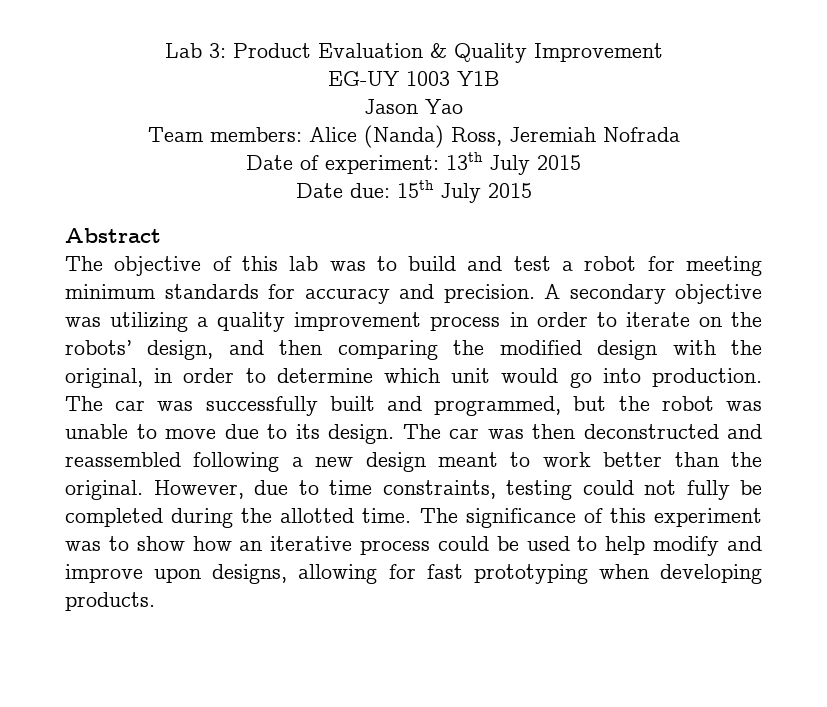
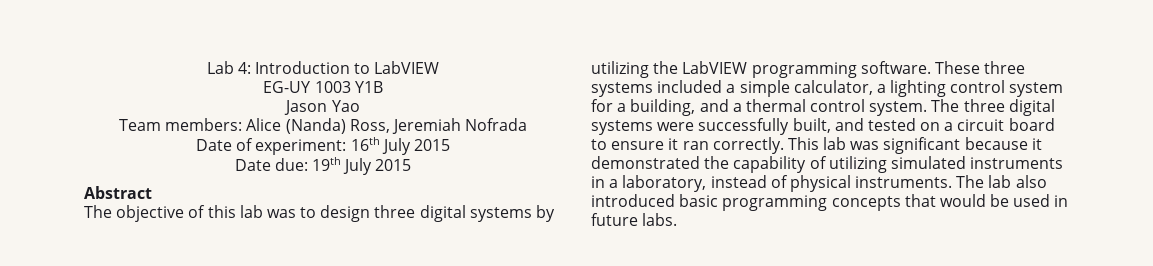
[208,43,663,63] 3: Product Evaluation & Quality Improvement -> [237,61,440,74] 4: Introduction to LabVIEW
[446,152,483,170] 13th -> [350,137,380,151] 16th
[396,180,434,198] 15th -> [312,157,341,171] 19th
[408,256,762,276] [65,284,762,304] [65,312,762,332] [65,340,763,360] [65,368,762,388] [65,396,763,416] [65,424,762,444] [65,452,762,472] [65,480,762,500] [65,508,762,528] [65,536,762,556] [65,564,762,584] [65,592,155,611] build and test a robot for meeting minimum standards for accuracy and precision. A secondary objective was utilizing a quality improvement process in order to iterate on the robots’ design, and then comparing the modified design with the original, in order to determine which unit would go into production. The car was successfully built and programmed, but the robot was unable to move due to its design. The car was then deconstructed and reassembled following a new design meant to work better than the original. However, due to time constraints, testing could not fully be completed during the allotted time. The significance of this experiment was to show how an iterative process could be used to help modify and improve upon designs, allowing for fast prototyping when developing products. -> [320,205,556,222] [591,61,1026,78] [591,80,1064,97] [591,99,1055,116] [591,118,1055,135] [591,137,1042,154] [591,156,1064,173] [591,175,1047,192] [591,194,1069,211] [591,213,678,226] design three digital systems by utilizing the LabVIEW programming software. These three systems included a simple calculator, a lighting control system for a building, and a thermal control system. The three digital systems were successfully built, and tested on a circuit board to ensure it ran correctly. This lab was significant because it demonstrated the capability of utilizing simulated instruments in a laboratory, instead of physical instruments. The lab also introduced basic programming concepts that would be used in future labs.

